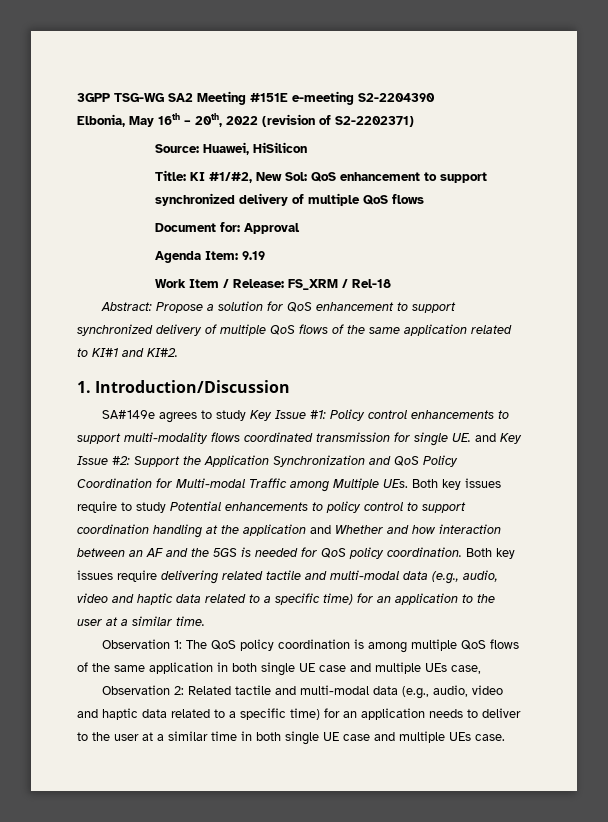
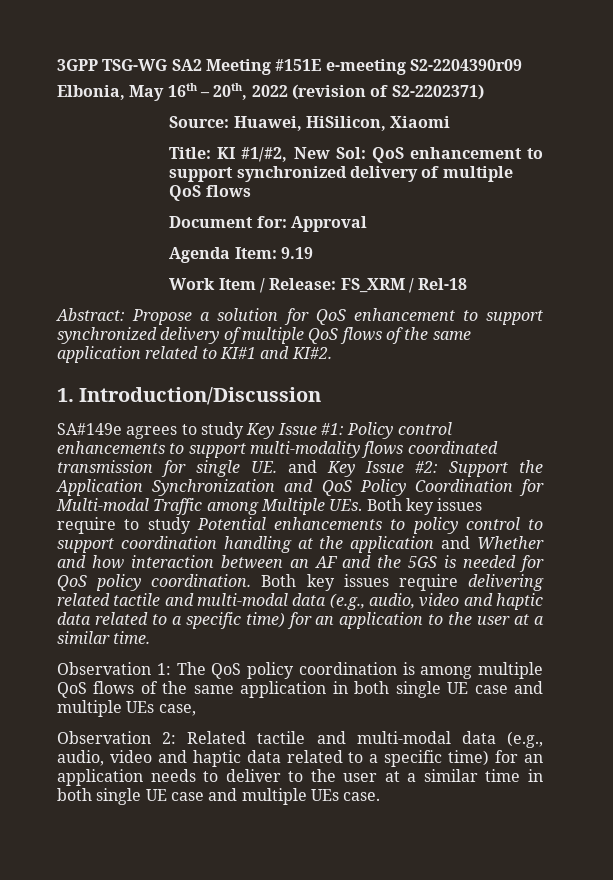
[358,93,435,102] S2-2204390 -> [409,59,522,71] S2-2204390r09
[253,142,308,153] HiSilicon -> [305,116,451,131] HiSilicon, Xiaomi

